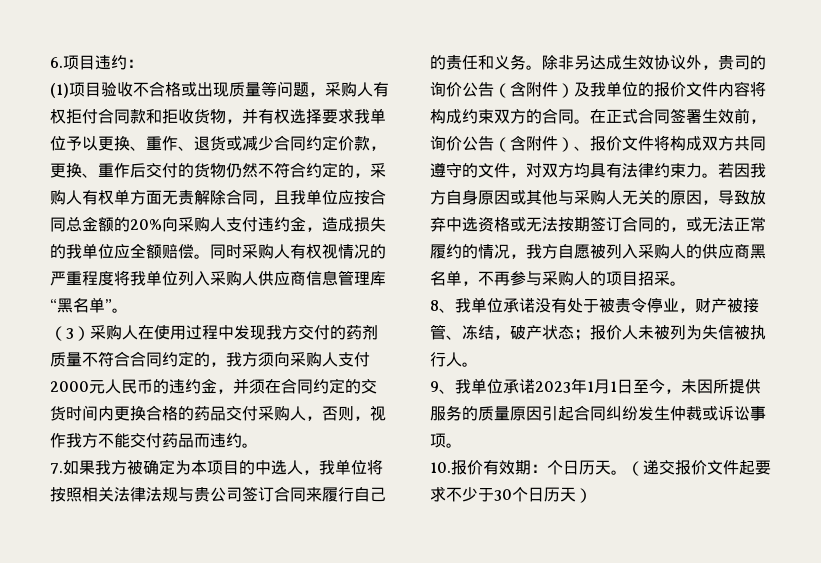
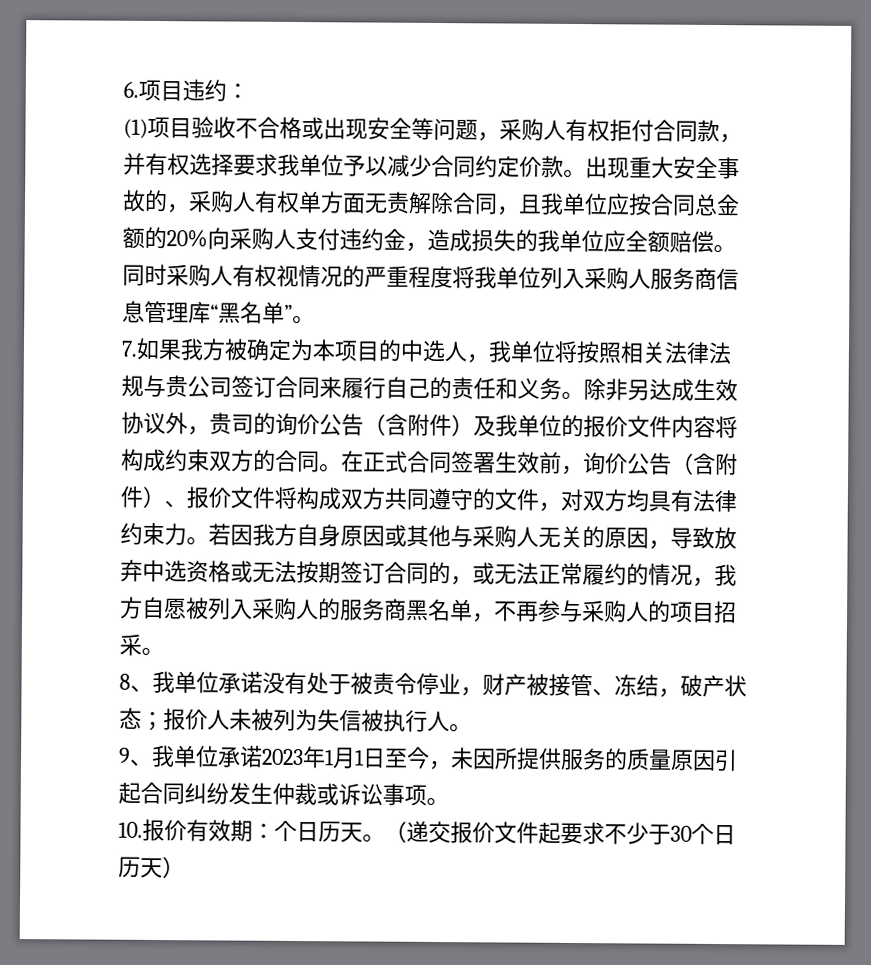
[229,82,261,97] 质量 -> [367,117,412,140] 安全
[146,109,226,124] 和拒收货物 -> (720, 131) none
[98,135,386,151] [50,162,338,178] 更换、重作、退货或减少合同约定价款，更换、重作后交付的货物仍然不符合约定 -> [387,154,740,180] [122,189,146,212] 减少合同约定价款。出现重大安全事故
[258,271,290,286] 供应 -> [650,267,695,290] 服务
[50,325,378,341] [50,351,370,367] [50,378,377,394] [50,405,386,421] [50,433,258,448] // （3）采购人在使用过程中发现我方交付的药剂质量不符合合同约定的，我方须向采购人支付2000元人民币的违约金，并须在合同约定的交货时间内更换合格的药品交付采购人，否则，视作我方不能交付药品而违约。 -> (315, 320) none
[702,244,734,259] 供应 -> [340,598,385,621] 服务

